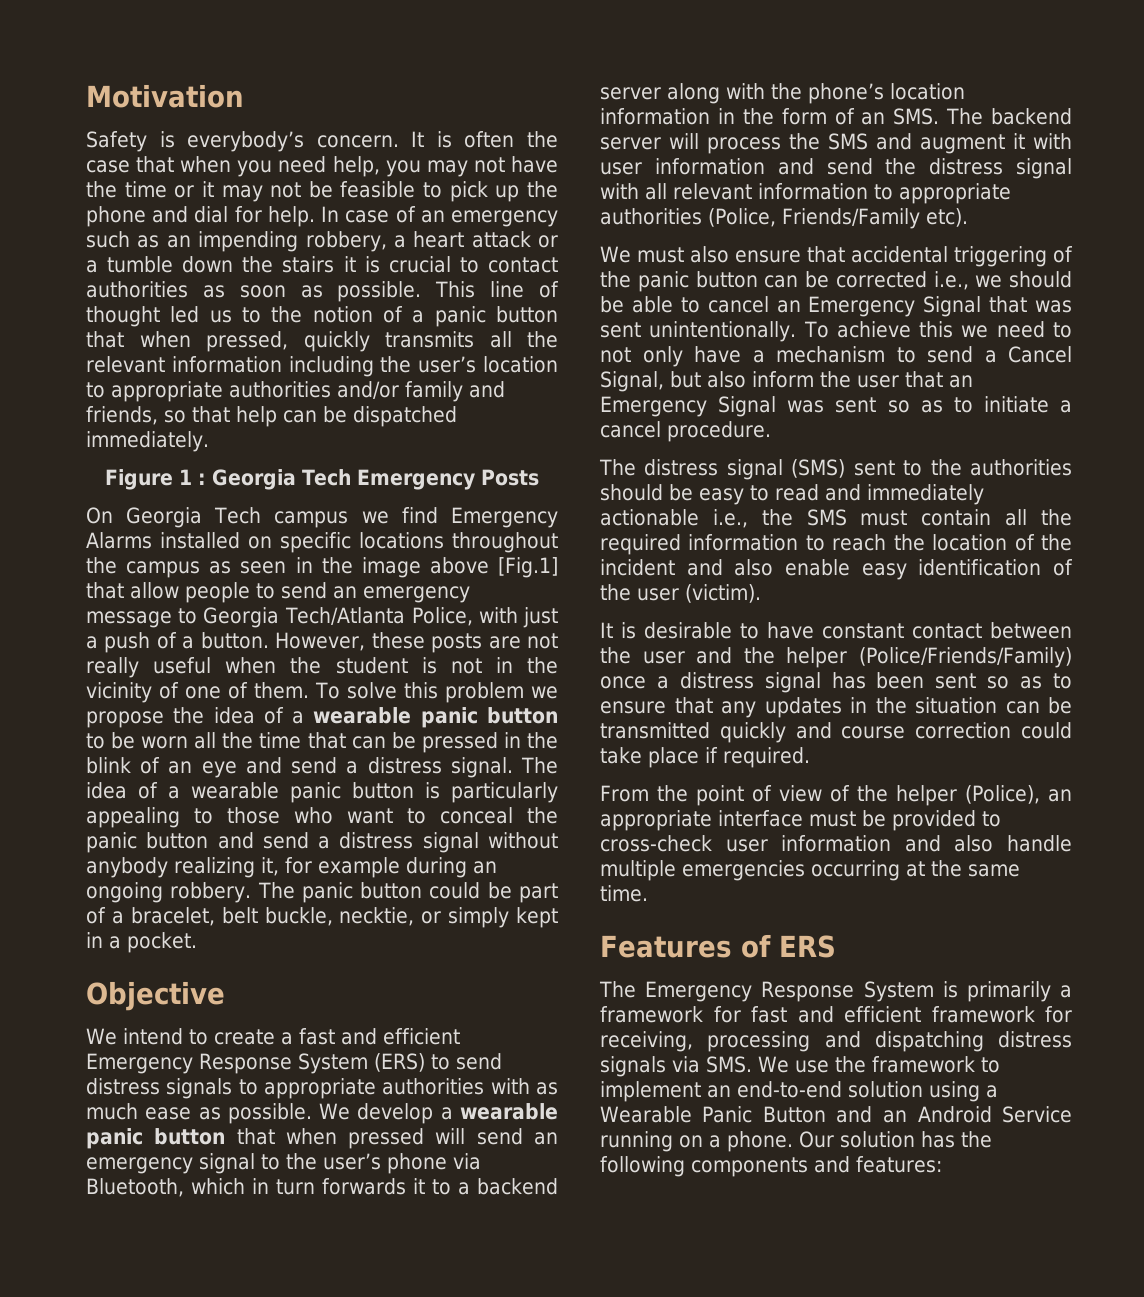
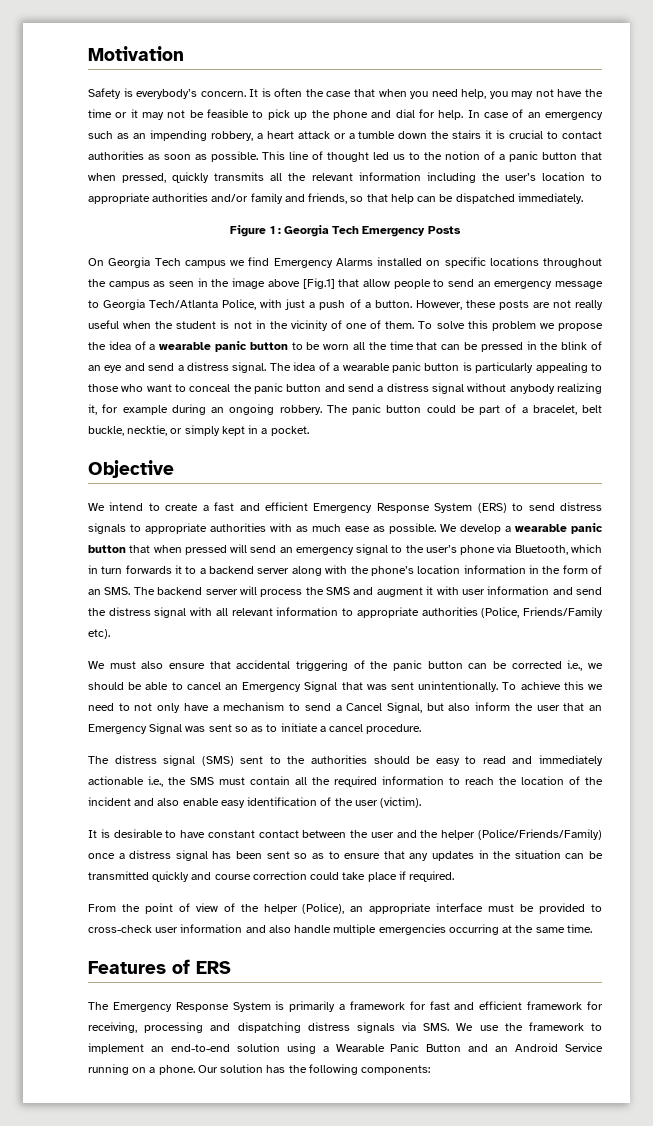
[691,1156,942,1177] components and features: -> [361,1065,431,1075] components:

